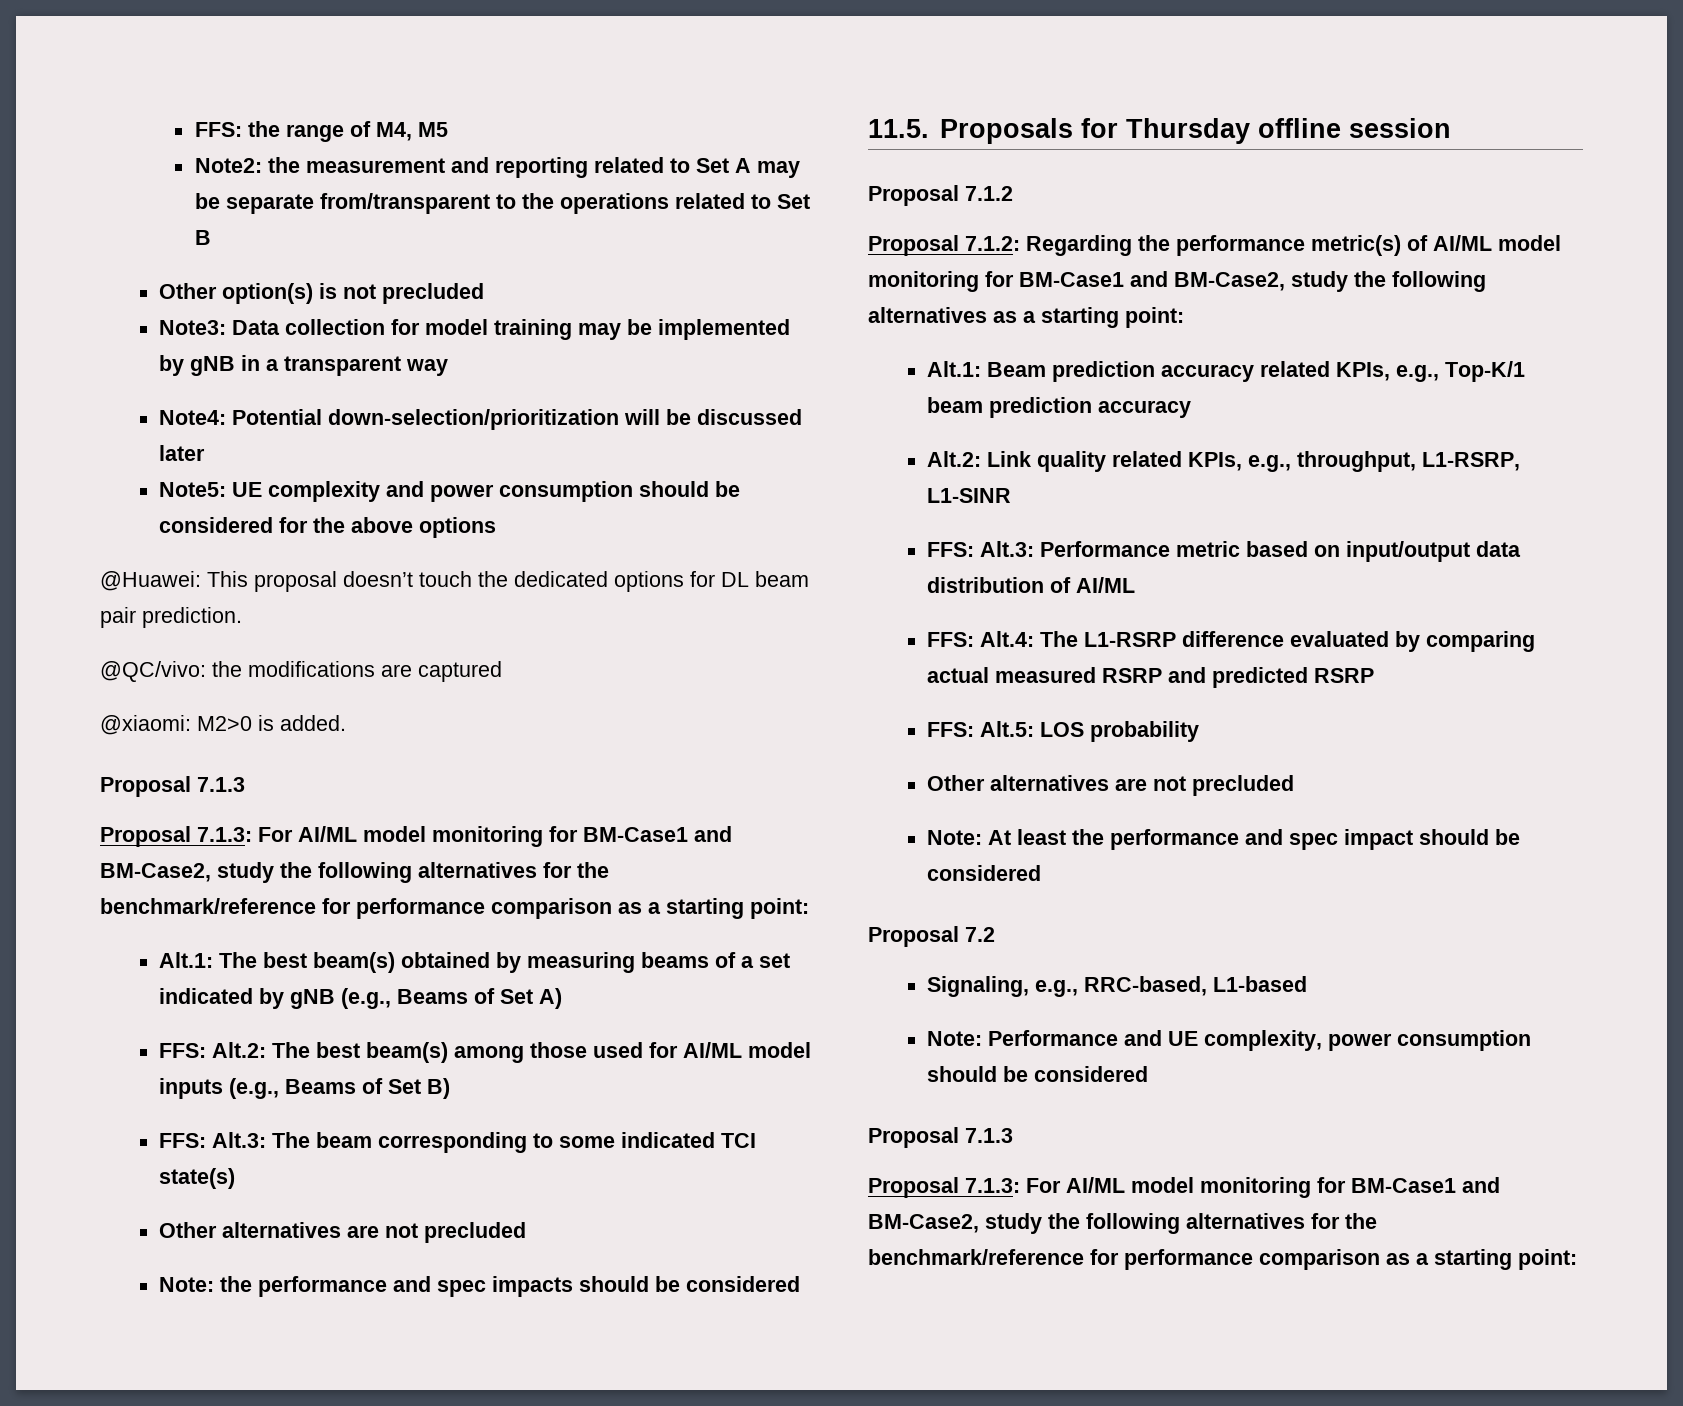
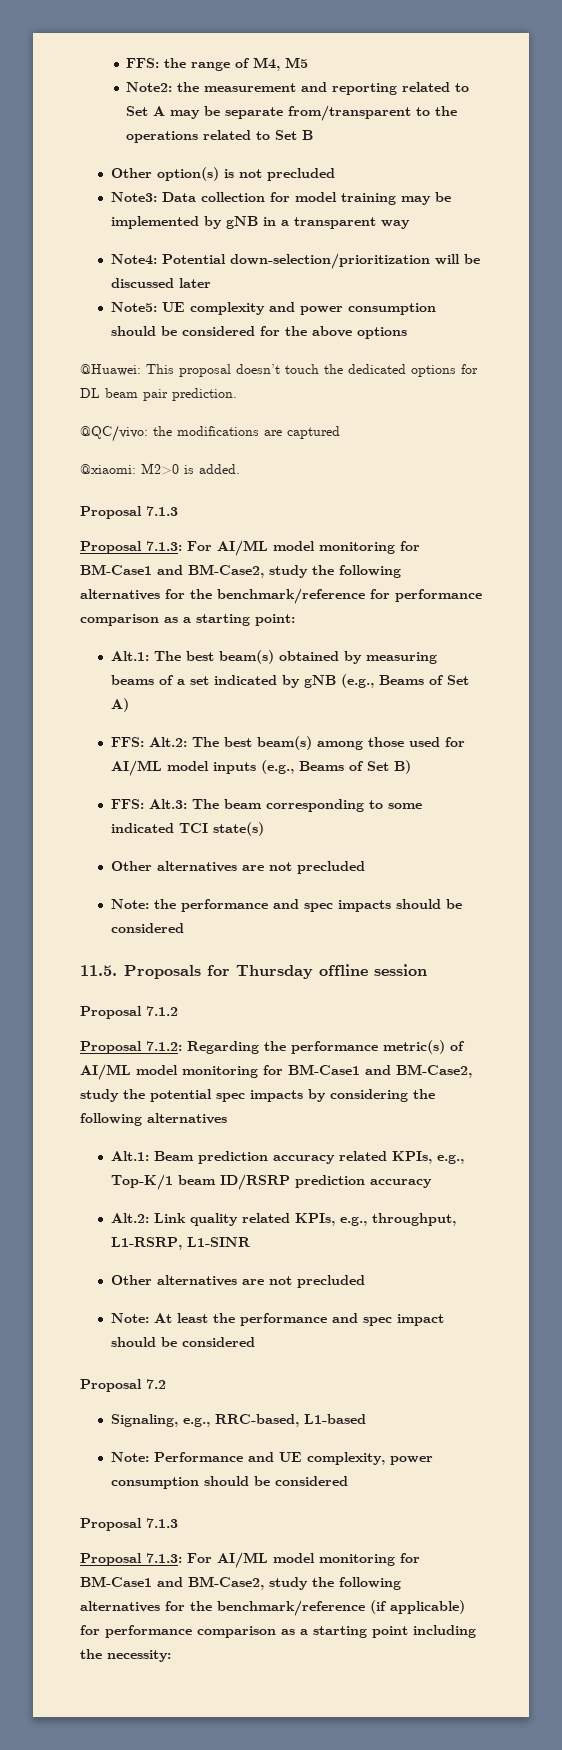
[1392,271,1486,292] [868,307,1184,328] following alternatives as a starting point: -> [150,1089,435,1102] [80,1113,227,1126] potential spec impacts by considering the following alternatives
(984, 405) none -> [219,1174,290,1190] ID/RSRP
[927,541,1522,562] [927,577,1136,593] [927,631,1536,652] [927,667,1375,688] [927,721,1200,742] // FFS: Alt.3: Performance metric based on input/output data distribution of AI/ML // FFS: Alt.4: The L1-RSRP difference evaluated by comparing actual measured RSRP and predicted RSRP // FFS: Alt.5: LOS probability -> (251, 1242) none
[1090,1249,1577,1270] for performance comparison as a starting point: -> [370,1600,465,1614] [80,1625,476,1638] [80,1649,171,1662] (if applicable) for performance comparison as a starting point including the necessity:

